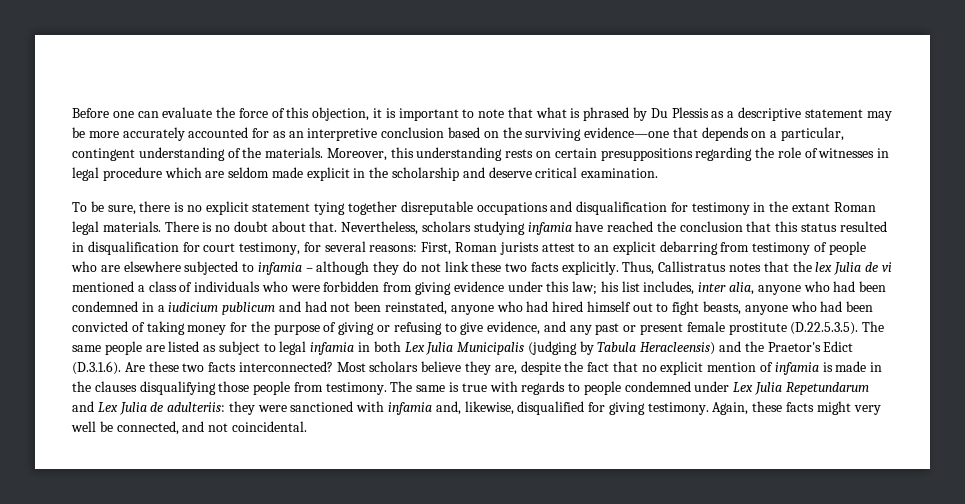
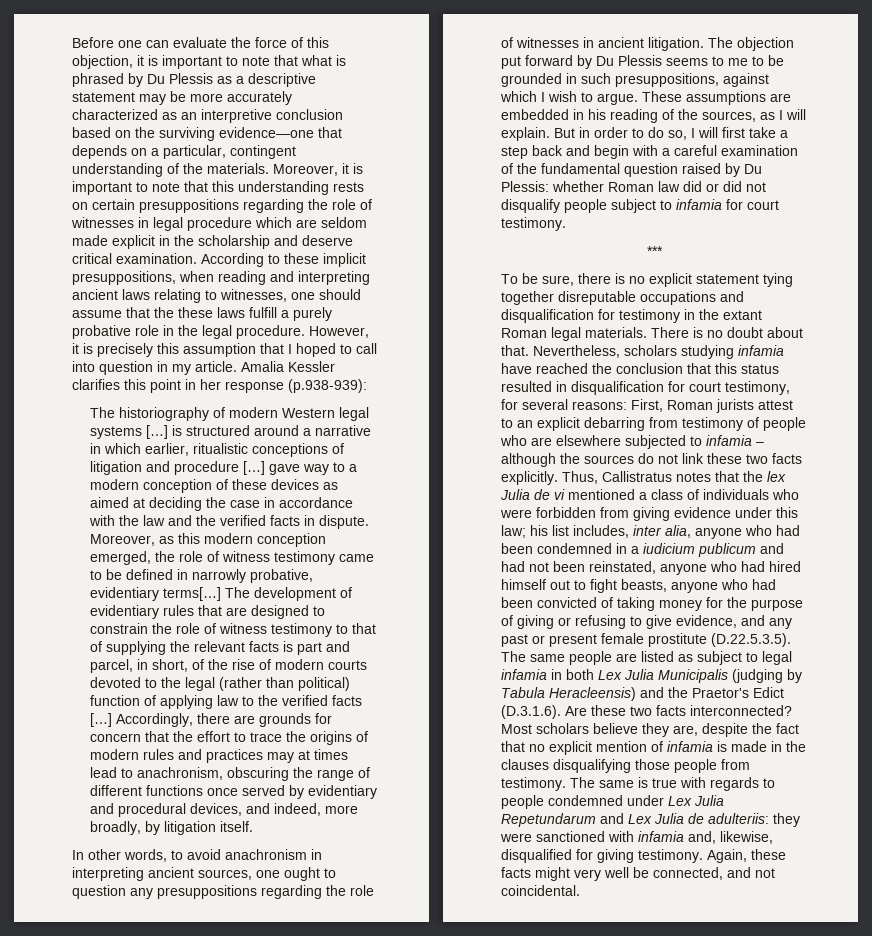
[188,127,270,138] accounted for -> [72,109,158,120] characterized
(387, 154) none -> [342,163,363,174] [72,181,208,195] it is important to note that
(659, 173) none -> [201,253,366,267] [72,271,370,285] [72,289,361,303] [72,307,332,321] [72,325,369,339] [72,343,377,357] [72,361,335,375] [72,379,367,393] [89,407,369,421] [89,425,371,439] [89,443,344,457] [89,461,357,475] [89,479,338,493] [89,497,353,511] [88,515,369,529] [89,533,326,547] [89,551,374,565] [89,569,313,583] [89,587,352,601] [89,605,325,619] [89,623,376,637] [89,641,350,655] [89,659,367,673] [89,677,350,691] [89,695,362,709] [89,713,332,727] [89,731,368,745] [89,749,348,763] [89,767,370,781] [89,785,377,799] [89,803,358,817] [89,821,253,835] [72,849,322,862] [72,867,336,881] [72,885,374,899] [501,37,794,51] [501,55,784,69] [501,73,769,87] [500,91,791,105] [501,109,806,123] [501,127,788,141] [501,145,798,159] [501,163,762,177] [501,181,766,192] [501,199,779,213] [501,217,566,231] [646,246,663,256] According to these implicit presuppositions, when reading and interpreting ancient laws relating to witnesses, one should assume that the these laws fulfill a purely probative role in the legal procedure. However, it is precisely this assumption that I hoped to call into question in my article. Amalia Kessler clarifies this point in her response (p.938-939): // The historiography of modern Western legal systems […] is structured around a narrative in which earlier, ritualistic conceptions of litigation and procedure […] gave way to a modern conception of these devices as aimed at deciding the case in accordance with the law and the verified facts in dispute. Moreover, as this modern conception emerged, the role of witness testimony came to be defined in narrowly probative, evidentiary terms[…] The development of evidentiary rules that are designed to constrain the role of witness testimony to that of supplying the relevant facts is part and parcel, in short, of the rise of modern courts devoted to the legal (rather than political) function of applying law to the verified facts […] Accordingly, there are grounds for concern that the effort to trace the origins of modern rules and practices may at times lead to anachronism, obscuring the range of different functions once served by evidentiary and procedural devices, and indeed, more broadly, by litigation itself. // In other words, to avoid anachronism in interpreting ancient sources, one ought to question any presuppositions regarding the role of witnesses in ancient litigation. The objection put forward by Du Plessis seems to me to be grounded in such presuppositions, against which I wish to argue. These assumptions are embedded in his reading of the sources, as I will explain. But in order to do so, I will first take a step back and begin with a careful examination of the fundamental question raised by Du Plessis: whether Roman law did or did not disqualify people subject to infamia for court testimony. // ***
[373,261,400,275] they -> [560,453,634,464] the sources

